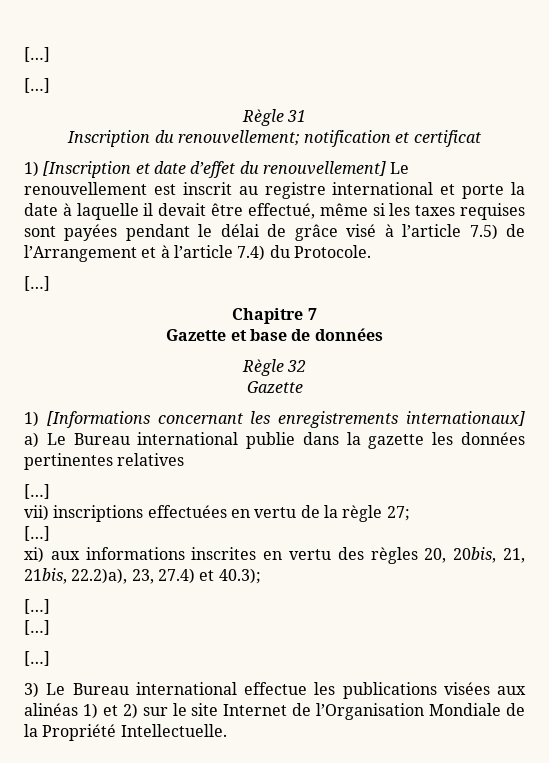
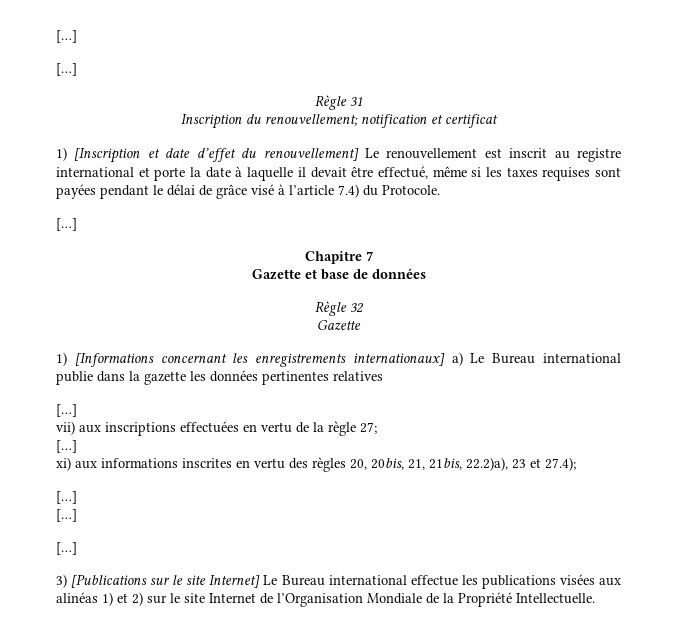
[469,224,525,240] [24,245,233,262] 7.5) de l’Arrangement et à l’article -> (334, 190) none
(49, 513) none -> [79,425,101,433] aux
[131,568,261,584] 23, 27.4) et 40.3); -> [512,457,576,471] 23 et 27.4);
(39, 690) none -> [71,574,261,588] [Publications sur le site Internet]

